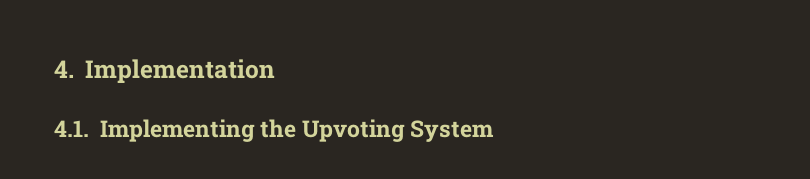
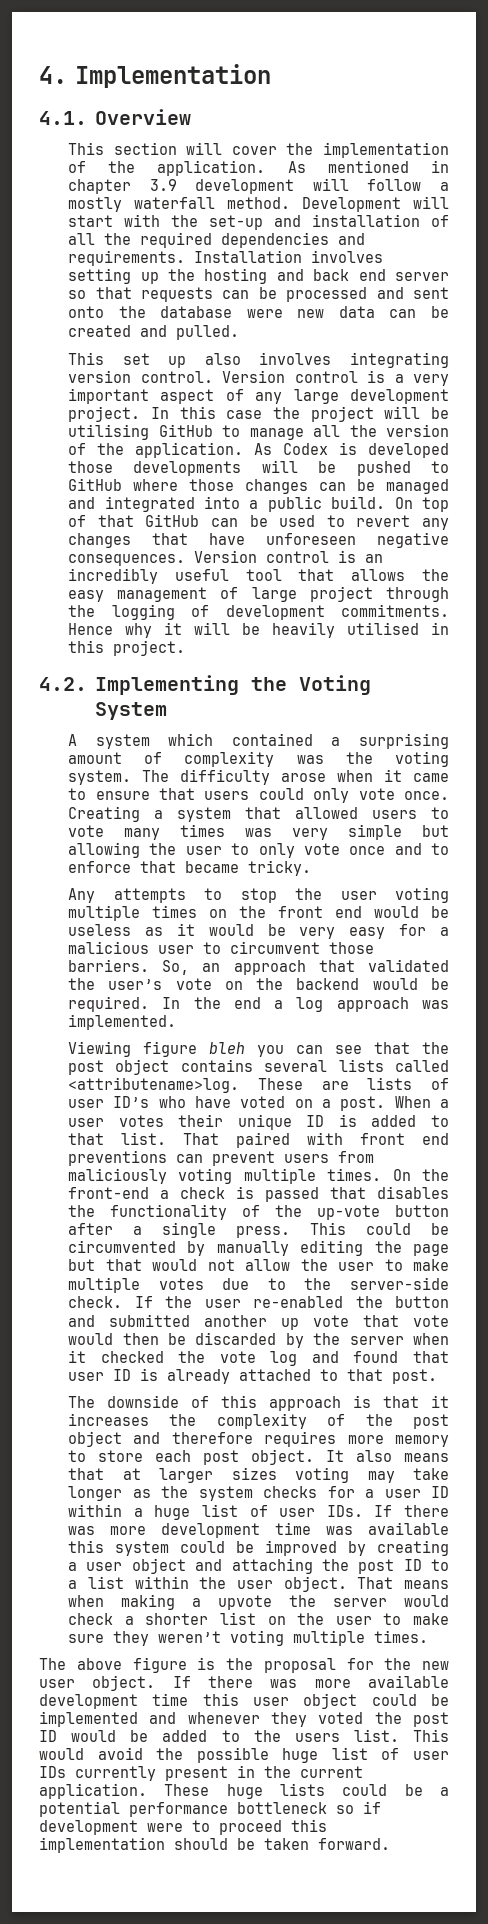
(89, 128) none -> [94,109,191,125] [68,142,450,158] [68,160,449,176] [68,178,450,194] [68,196,450,212] [68,214,449,230] [68,232,366,248] [68,250,384,266] [68,268,450,284] [68,287,450,302] [68,306,449,318] [68,325,240,340] [68,352,450,368] [68,370,449,386] [68,388,450,404] [68,406,450,422] [68,424,449,440] [68,442,449,458] [68,460,450,476] [68,478,449,494] [68,496,450,512] [68,514,449,530] [68,532,450,548] [68,550,384,566] [68,568,449,584] [68,586,449,602] [68,604,450,620] [68,622,450,638] [68,640,186,656] [39,677,87,691] Overview // This section will cover the implementation of the application. As mentioned in chapter 3.9 development will follow a mostly waterfall method. Development will start with the set-up and installation of all the required dependencies and requirements. Installation involves setting up the hosting and back end server so that requests can be processed and sent onto the database were new data can be created and pulled. // This set up also involves integrating version control. Version control is a very important aspect of any large development project. In this case the project will be utilising GitHub to manage all the version of the application. As Codex is developed those developments will be pushed to GitHub where those changes can be managed and integrated into a public build. On top of that GitHub can be used to revert any changes that have unforeseen negative consequences. Version control is an incredibly useful tool that allows the easy management of large project through the logging of development commitments. Hence why it will be heavily utilised in this project. // 4.2.
[301,119,405,142] Upvoting -> [298,675,371,695] Voting
(495, 131) none -> [68,733,450,749] [68,751,449,767] [68,769,449,785] [68,788,450,803] [68,806,449,822] [68,824,449,840] [68,842,449,858] [68,860,312,876] [68,887,449,903] [68,905,450,921] [68,923,449,939] [68,941,375,954] [68,959,449,975] [68,978,449,990] [68,996,449,1012] [68,1014,177,1030] [68,1041,450,1057] [68,1059,450,1075] [68,1077,450,1093] [68,1096,449,1111] [68,1114,449,1130] [68,1132,449,1148] [68,1150,375,1166] [68,1168,450,1184] [68,1186,449,1202] [68,1204,449,1220] [68,1222,449,1238] [68,1240,450,1256] [68,1259,449,1271] [68,1277,450,1293] [68,1296,449,1308] [68,1314,449,1330] [68,1332,450,1348] [68,1350,449,1366] [68,1368,438,1384] [68,1395,450,1411] [68,1413,450,1429] [68,1431,450,1447] [68,1449,450,1465] [68,1467,449,1483] [68,1486,449,1501] [68,1504,449,1520] [68,1522,449,1538] [68,1540,449,1556] [68,1558,449,1574] [68,1576,449,1592] [68,1594,449,1610] [68,1612,449,1625] [68,1630,429,1646] [39,1657,449,1673] [39,1675,449,1691] [39,1693,449,1709] [39,1711,449,1727] [39,1729,449,1742] [39,1747,449,1763] [39,1765,363,1781] [39,1783,449,1799] [39,1801,381,1817] [39,1819,327,1835] [39,1837,390,1853] // A system which contained a surprising amount of complexity was the voting system. The difficulty arose when it came to ensure that users could only vote once. Creating a system that allowed users to vote many times was very simple but allowing the user to only vote once and to enforce that became tricky. // Any attempts to stop the user voting multiple times on the front end would be useless as it would be very easy for a malicious user to circumvent those barriers. So, an approach that validated the user’s vote on the backend would be required. In the end a log approach was implemented. // Viewing figure bleh you can see that the post object contains several lists called <attributename>log. These are lists of user ID’s who have voted on a post. When a user votes their unique ID is added to that list. That paired with front end preventions can prevent users from maliciously voting multiple times. On the front-end a check is passed that disables the functionality of the up-vote button after a single press. This could be circumvented by manually editing the page but that would not allow the user to make multiple votes due to the server-side check. If the user re-enabled the button and submitted another up vote that vote would then be discarded by the server when it checked the vote log and found that user ID is already attached to that post. // The downside of this approach is that it increases the complexity of the post object and therefore requires more memory to store each post object. It also means that at larger sizes voting may take longer as the system checks for a user ID within a huge list of user IDs. If there was more development time was available this system could be improved by creating a user object and attaching the post ID to a list within the user object. That means when making a upvote the server would check a shorter list on the user to make sure they weren’t voting multiple times. // The above figure is the proposal for the new user object. If there was more available development time this user object could be implemented and whenever they voted the post ID would be added to the users list. This would avoid the possible huge list of user IDs currently present in the current application. These huge lists could be a potential performance bottleneck so if development were to proceed this implementation should be taken forward.

